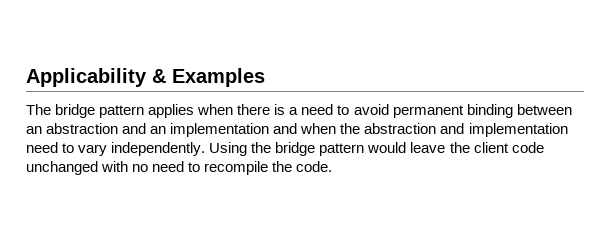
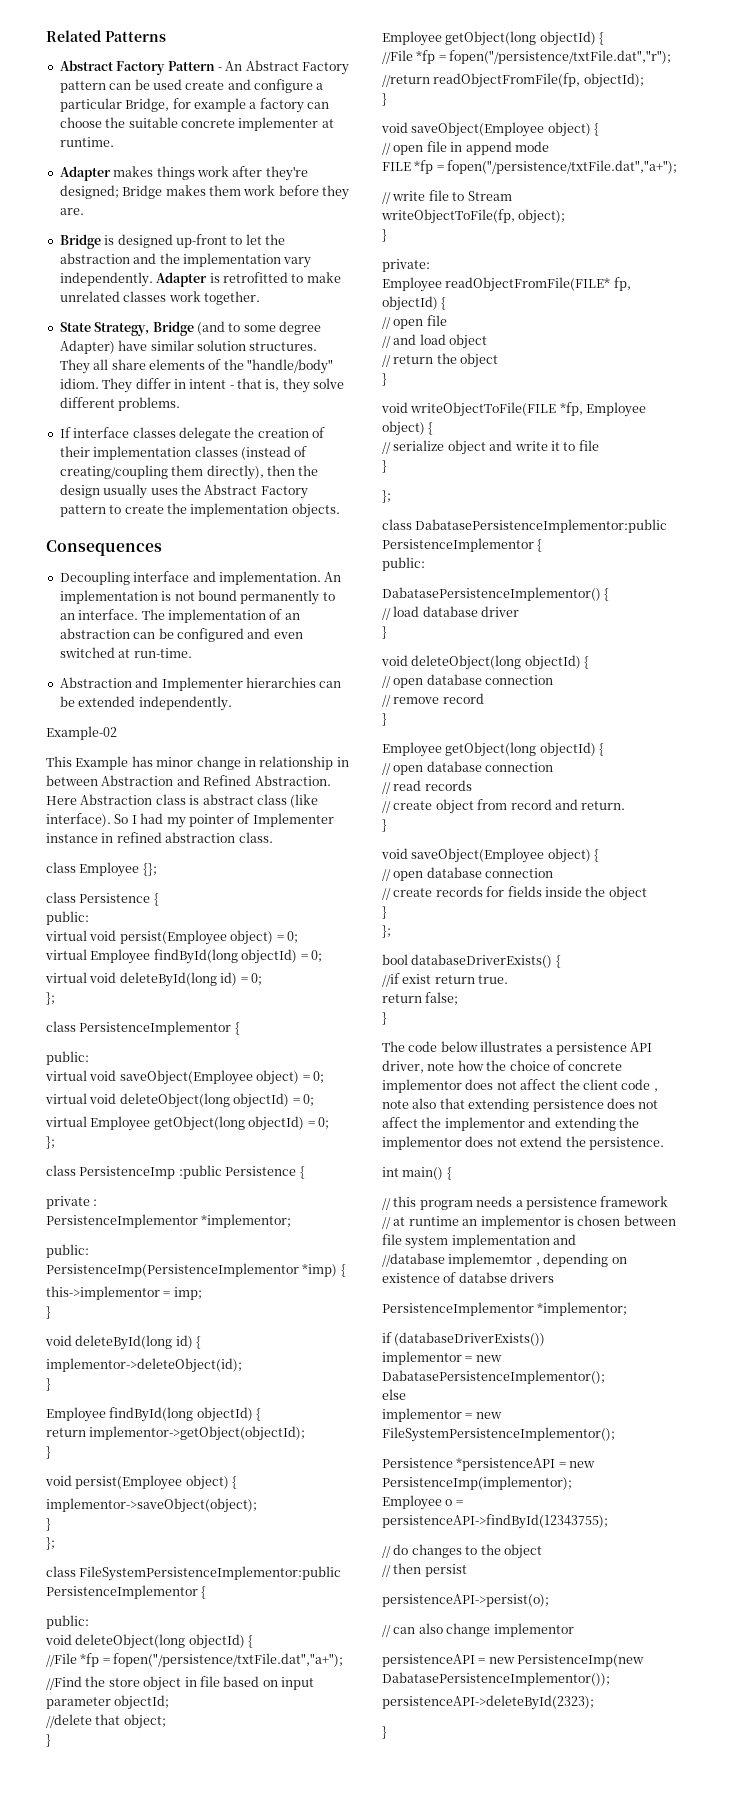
[26,68,265,87] [26,104,572,118] [26,123,568,137] [26,142,544,156] [26,161,333,175] Applicability & Examples // The bridge pattern applies when there is a need to avoid permanent binding between an abstraction and an implementation and when the abstraction and implementation need to vary independently. Using the bridge pattern would leave the client code unchanged with no need to recompile the code. -> [46,30,166,42] [59,60,349,75] [59,79,324,93] [59,98,329,113] [59,117,334,131] [59,137,114,147] [59,166,308,181] [59,185,349,200] [59,208,84,215] [59,234,285,249] [59,253,312,268] [59,272,341,287] [59,291,260,305] [59,321,321,336] [59,340,318,354] [59,359,333,374] [59,378,345,393] [59,397,181,411] [59,427,325,441] [59,446,308,460] [59,465,319,480] [59,484,308,499] [59,503,340,518] [46,540,162,556] [59,571,342,585] [59,590,335,605] [59,609,300,623] [59,628,303,642] [59,647,192,658] [59,677,342,691] [59,696,232,711] [46,726,117,740] [46,756,349,770] [46,775,331,786] [46,794,319,808] [46,813,334,828] [46,832,273,843] [46,862,157,877] [46,892,159,906] [46,911,89,925] [45,930,298,945] [45,949,322,964] [45,972,262,987] [46,992,55,1005] [46,1021,240,1035] [46,1051,89,1065] [45,1070,324,1085] [45,1093,314,1108] [45,1116,329,1131] [46,1136,55,1149] [46,1165,305,1179] [46,1196,98,1209] [46,1214,292,1228] [46,1244,89,1258] [46,1263,346,1277] [46,1286,202,1300] [46,1306,51,1319] [45,1335,202,1350] [46,1358,242,1373] [46,1378,51,1391] [46,1407,262,1422] [46,1426,306,1441] [46,1446,51,1459] [45,1475,238,1490] [46,1498,257,1513] [46,1518,51,1531] [46,1537,55,1550] [46,1566,342,1581] [46,1585,207,1599] [46,1615,89,1629] [45,1634,254,1649] [46,1653,344,1667] [46,1676,314,1691] [46,1695,170,1710] [46,1714,166,1729] [46,1734,51,1747] [382,31,605,46] [382,50,672,64] [382,73,644,88] [382,93,387,106] [381,122,600,137] [382,141,549,155] [382,160,678,174] [382,190,512,204] [381,209,566,224] [382,229,387,242] [382,259,430,272] [382,277,631,292] [382,296,447,311] [382,315,447,329] [382,334,488,349] [382,353,499,368] [382,373,387,386] [381,402,647,417] [382,421,434,436] [382,440,599,455] [382,460,387,473] [382,490,391,503] [382,519,668,533] [382,538,543,552] [382,557,425,571] [382,587,610,601] [382,606,520,620] [382,626,387,639] [381,655,590,670] [382,674,554,688] [382,693,484,707] [382,713,387,726] [382,742,605,757] [382,761,554,775] [382,780,472,794] [382,799,626,814] [382,819,387,832] [381,848,600,863] [382,867,554,881] [382,886,647,901] [382,906,387,919] [382,925,391,938] [382,954,561,968] [382,973,509,987] [382,992,459,1005] [382,1012,387,1025] [382,1041,653,1055] [382,1060,623,1073] [382,1079,658,1093] [382,1098,659,1112] [382,1117,639,1131] [382,1136,664,1150] [382,1167,452,1180] [382,1196,669,1210] [382,1215,676,1229] [382,1234,577,1249] [382,1253,627,1267] [382,1272,555,1283] [382,1302,628,1316] [382,1332,546,1346] [382,1351,502,1365] [382,1370,605,1384] [382,1389,406,1400] [382,1408,502,1422] [382,1427,615,1442] [382,1457,596,1471] [382,1476,572,1490] [382,1495,463,1510] [382,1514,608,1529] [382,1544,542,1559] [382,1563,467,1577] [382,1594,549,1607] [382,1623,574,1637] [382,1654,645,1667] [382,1672,610,1686] [382,1695,594,1710] [382,1726,387,1739] Related Patterns // Abstract Factory Pattern - An Abstract Factory pattern can be used create and configure a particular Bridge, for example a factory can choose the suitable concrete implementer at runtime. // Adapter makes things work after they're designed; Bridge makes them work before they are. // Bridge is designed up-front to let the abstraction and the implementation vary independently. Adapter is retrofitted to make unrelated classes work together. // State Strategy, Bridge (and to some degree Adapter) have similar solution structures. They all share elements of the "handle/body" idiom. They differ in intent - that is, they solve different problems. // If interface classes delegate the creation of their implementation classes (instead of creating/coupling them directly), then the design usually uses the Abstract Factory pattern to create the implementation objects. // Consequences // Decoupling interface and implementation. An implementation is not bound permanently to an interface. The implementation of an abstraction can be configured and even switched at run-time. // Abstraction and Implementer hierarchies can be extended independently. // Example-02 // This Example has minor change in relationship in between Abstraction and Refined Abstraction. Here Abstraction class is abstract class (like interface). So I had my pointer of Implementer instance in refined abstraction class. // class Employee {}; // class Persistence { // public: // virtual void persist(Employee object) = 0; // virtual Employee findById(long objectId) = 0; // virtual void deleteById(long id) = 0; // }; // class PersistenceImplementor { // public: // virtual void saveObject(Employee object) = 0; // virtual void deleteObject(long objectId) = 0; // virtual Employee getObject(long objectId) = 0; // }; // class PersistenceImp :public Persistence { // private : // PersistenceImplementor *implementor; // public: // PersistenceImp(PersistenceImplementor *imp) { // this->implementor = imp; // } // void deleteById(long id) { // implementor->deleteObject(id); // } // Employee findById(long objectId) { // return implementor->getObject(objectId); // } // void persist(Employee object) { // implementor->saveObject(object); // } // }; // class FileSystemPersistenceImplementor:public PersistenceImplementor { // public: // void deleteObject(long objectId) { // //File *fp = fopen("/persistence/txtFile.dat","a+"); // //Find the store object in file based on input parameter objectId; // //delete that object; // } // Employee getObject(long objectId) { // //File *fp = fopen("/persistence/txtFile.dat","r"); // //return readObjectFromFile(fp, objectId); // } // void saveObject(Employee object) { // // open file in append mode // FILE *fp = fopen("/persistence/txtFile.dat","a+"); // // write file to Stream // writeObjectToFile(fp, object); // } // private: // Employee readObjectFromFile(FILE* fp, objectId) { // // open file // // and load object // // return the object // } // void writeObjectToFile(FILE *fp, Employee object) { // // serialize object and write it to file // } // }; // class DabatasePersistenceImplementor:public PersistenceImplementor { // public: // DabatasePersistenceImplementor() { // // load database driver // } // void deleteObject(long objectId) { // // open database connection // // remove record // } // Employee getObject(long objectId) { // // open database connection // // read records // // create object from record and return. // } // void saveObject(Employee object) { // // open database connection // // create records for fields inside the object // } // }; // bool databaseDriverExists() { // //if exist return true. // return false; // } // The code below illustrates a persistence API driver, note how the choice of concrete implementor does not affect the client code , note also that extending persistence does not affect the implementor and extending the implementor does not extend the persistence. // int main() { // // this program needs a persistence framework // // at runtime an implementor is chosen between file system implementation and // //database implememtor , depending on existence of databse drivers // PersistenceImplementor *implementor; // if (databaseDriverExists()) // implementor = new DabatasePersistenceImplementor(); // else // implementor = new FileSystemPersistenceImplementor(); // Persistence *persistenceAPI = new PersistenceImp(implementor); // Employee o = persistenceAPI->findById(12343755); // // do changes to the object // // then persist // persistenceAPI->persist(o); // // can also change implementor // persistenceAPI = new PersistenceImp(new DabatasePersistenceImplementor()); // persistenceAPI->deleteById(2323); // }

